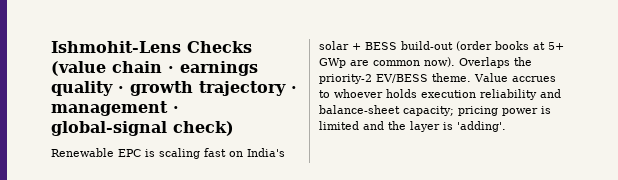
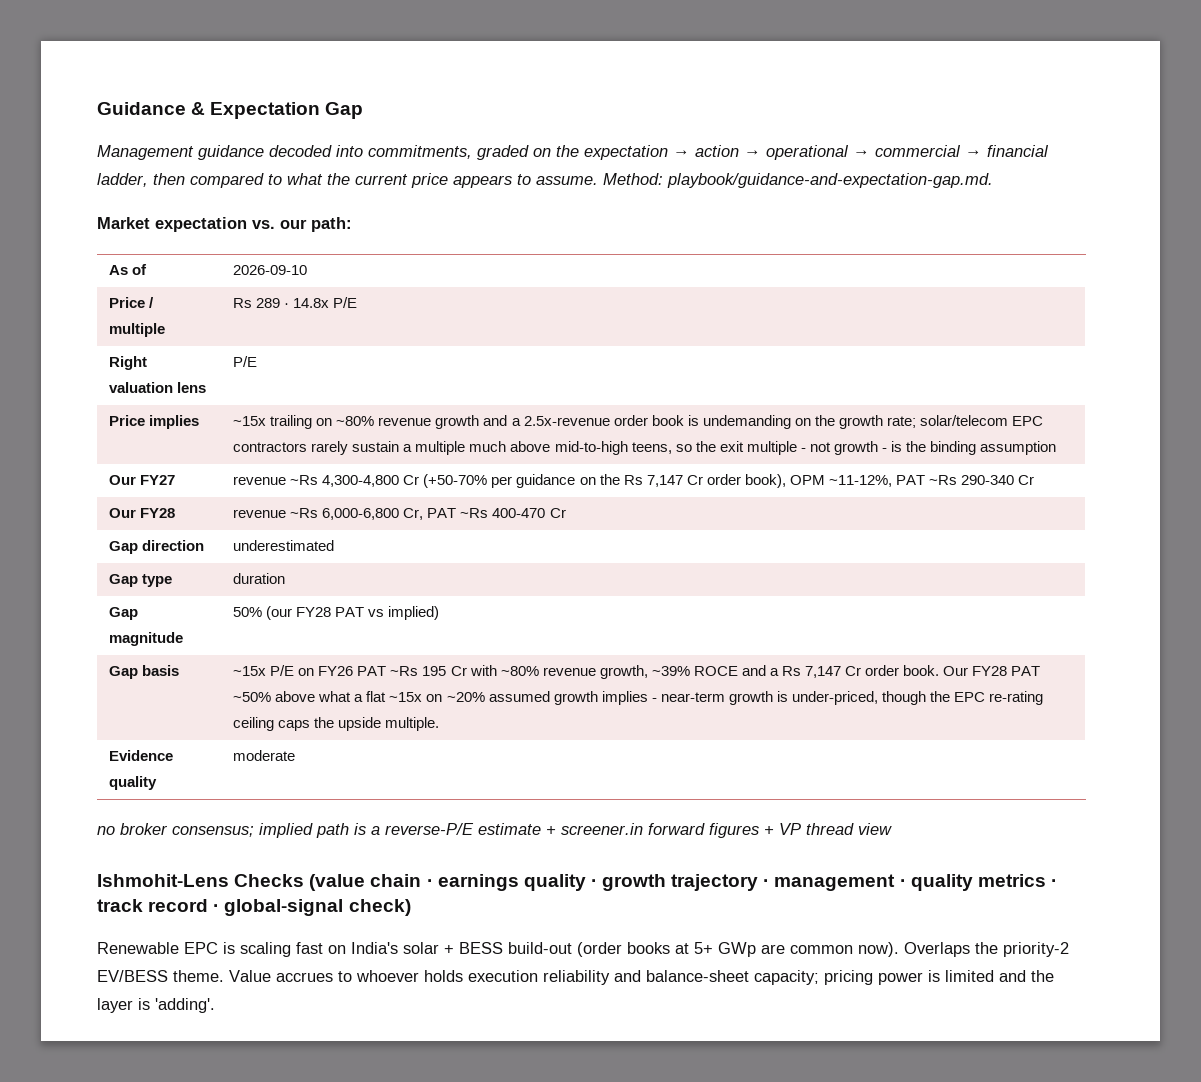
(51, 47) none -> [97,102,364,119] [97,145,1049,160] [97,173,993,188] [97,217,352,232] [109,264,148,275] [233,265,308,275] [109,297,155,308] [109,323,166,337] [233,297,358,308] [109,356,148,370] [109,382,207,393] [233,356,258,367] [109,415,200,429] [233,415,1044,429] [233,441,1057,455] [109,475,176,485] [233,474,1035,488] [109,508,176,518] [233,508,566,520] [109,540,205,554] [233,540,335,551] [109,574,173,587] [233,573,286,584] [109,607,139,620] [109,632,184,646] [233,606,440,620] [109,665,180,679] [233,665,1041,679] [233,691,1044,705] [233,717,440,731] [109,750,174,761] [109,776,158,790] [233,750,296,761] [97,823,892,838] Guidance & Expectation Gap // Management guidance decoded into commitments, graded on the expectation → action → operational → commercial → financial ladder, then compared to what the current price appears to assume. Method: playbook/guidance-and-expectation-gap.md. // Market expectation vs. our path: // As of | 2026-09-10 // Price / multiple | Rs 289 · 14.8x P/E // Right valuation lens | P/E // Price implies | ~15x trailing on ~80% revenue growth and a 2.5x-revenue order book is undemanding on the growth rate; solar/telecom EPC contractors rarely sustain a multiple much above mid-to-high teens, so the exit multiple - not growth - is the binding assumption // Our FY27 | revenue ~Rs 4,300-4,800 Cr (+50-70% per guidance on the Rs 7,147 Cr order book), OPM ~11-12%, PAT ~Rs 290-340 Cr // Our FY28 | revenue ~Rs 6,000-6,800 Cr, PAT ~Rs 400-470 Cr // Gap direction | underestimated // Gap type | duration // Gap magnitude | 50% (our FY28 PAT vs implied) // Gap basis | ~15x P/E on FY26 PAT ~Rs 195 Cr with ~80% revenue growth, ~39% ROCE and a Rs 7,147 Cr order book. Our FY28 PAT ~50% above what a flat ~15x on ~20% assumed growth implies - near-term growth is under-priced, though the EPC re-rating ceiling caps the upside multiple. // Evidence quality | moderate // no broker consensus; implied path is a reverse-P/E estimate + screener.in forward figures + VP thread view //
(179, 109) none -> [910,874,1057,891] [97,899,220,912] quality metrics · track record ·

